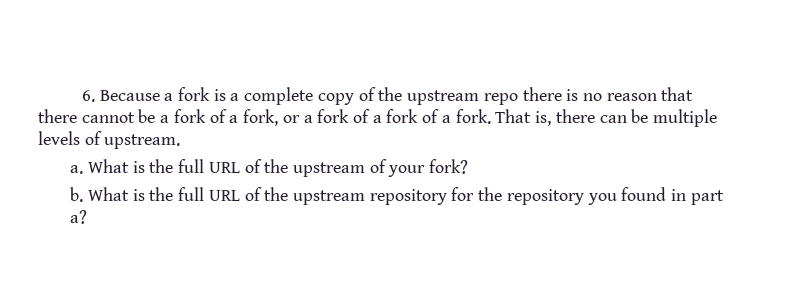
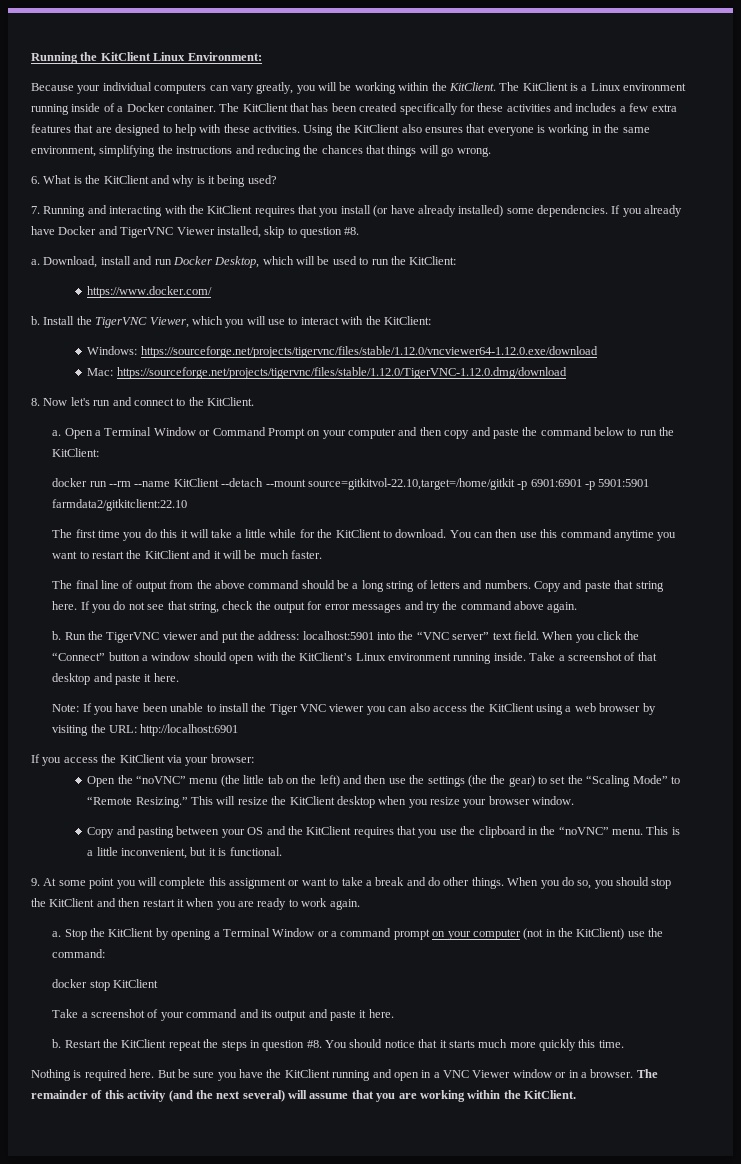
[81,87,694,105] [38,109,717,127] [38,131,181,149] [70,159,469,177] [70,187,724,205] [70,210,88,224] 6. Because a fork is a complete copy of the upstream repo there is no reason that there cannot be a fork of a fork, or a fork of a fork of a fork. That is, there can be multiple levels of upstream. // a. What is the full URL of the upstream of your fork? // b. What is the full URL of the upstream repository for the repository you found in part a? -> [31,52,262,64] [31,82,687,94] [31,103,677,115] [31,124,650,136] [31,145,491,157] [31,175,277,187] [31,205,683,217] [31,226,360,238] [31,256,457,268] [87,286,213,298] [31,316,431,328] [87,346,598,358] [87,367,567,379] [31,397,254,406] [52,427,675,439] [52,448,100,457] [52,478,650,490] [52,499,188,511] [52,529,677,541] [52,550,323,559] [52,580,664,592] [52,601,578,613] [52,631,640,643] [52,652,657,664] [52,673,179,685] [52,703,656,715] [52,724,239,736] [31,754,254,766] [87,775,680,787] [87,796,575,808] [87,826,680,838] [87,847,282,859] [31,877,672,889] [31,898,360,910] [52,928,664,940] [52,949,106,958] [52,979,159,991] [52,1009,394,1021] [52,1039,624,1051] [31,1069,658,1081] [31,1090,576,1102] Running the KitClient Linux Environment: // Because your individual computers can vary greatly, you will be working within the KitClient. The KitClient is a Linux environment running inside of a Docker container. The KitClient that has been created specifically for these activities and includes a few extra features that are designed to help with these activities. Using the KitClient also ensures that everyone is working in the same environment, simplifying the instructions and reducing the chances that things will go wrong. // 6. What is the KitClient and why is it being used? // 7. Running and interacting with the KitClient requires that you install (or have already installed) some dependencies. If you already have Docker and TigerVNC Viewer installed, skip to question #8. // a. Download, install and run Docker Desktop, which will be used to run the KitClient: // https://www.docker.com/ // b. Install the TigerVNC Viewer, which you will use to interact with the KitClient: // Windows: https://sourceforge.net/projects/tigervnc/files/stable/1.12.0/vncviewer64-1.12.0.exe/download // Mac: https://sourceforge.net/projects/tigervnc/files/stable/1.12.0/TigerVNC-1.12.0.dmg/download // 8. Now let's run and connect to the KitClient. // a. Open a Terminal Window or Command Prompt on your computer and then copy and paste the command below to run the KitClient: // docker run --rm --name KitClient --detach --mount source=gitkitvol-22.10,target=/home/gitkit -p 6901:6901 -p 5901:5901 farmdata2/gitkitclient:22.10 // The first time you do this it will take a little while for the KitClient to download. You can then use this command anytime you want to restart the KitClient and it will be much faster. // The final line of output from the above command should be a long string of letters and numbers. Copy and paste that string here. If you do not see that string, check the output for error messages and try the command above again. // b. Run the TigerVNC viewer and put the address: localhost:5901 into the “VNC server” text field. When you click the “Connect” button a window should open with the KitClient’s Linux environment running inside. Take a screenshot of that desktop and paste it here. // Note: If you have been unable to install the Tiger VNC viewer you can also access the KitClient using a web browser by visiting the URL: http://localhost:6901 // If you access the KitClient via your browser: // Open the “noVNC” menu (the little tab on the left) and then use the settings (the the gear) to set the “Scaling Mode” to “Remote Resizing.” This will resize the KitClient desktop when you resize your browser window. // Copy and pasting between your OS and the KitClient requires that you use the clipboard in the “noVNC” menu. This is a little inconvenient, but it is functional. // 9. At some point you will complete this assignment or want to take a break and do other things. When you do so, you should stop the KitClient and then restart it when you are ready to work again. // a. Stop the KitClient by opening a Terminal Window or a command prompt on your computer (not in the KitClient) use the command: // docker stop KitClient // Take a screenshot of your command and its output and paste it here. // b. Restart the KitClient repeat the steps in question #8. You should notice that it starts much more quickly this time. // Nothing is required here. But be sure you have the KitClient running and open in a VNC Viewer window or in a browser. The remainder of this activity (and the next several) will assume that you are working within the KitClient.

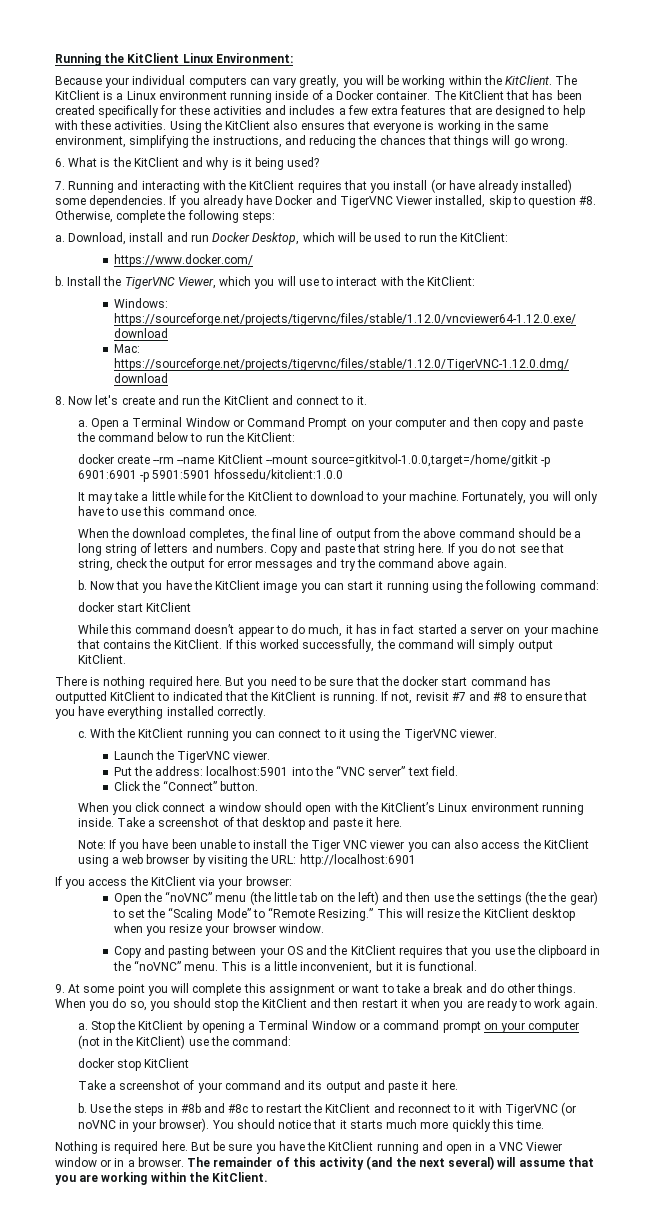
[176,146,233,154] instructions -> [212,136,282,148] instructions,
(360, 231) none -> [55,210,275,223] Otherwise, complete the following steps:
[93,400,111,406] run -> [121,395,269,405] create and run the KitClient
[188,397,254,406] the KitClient. -> [356,396,367,405] it.
[89,481,107,487] run -> [116,455,150,464] create
[221,478,515,490] --detach --mount source=gitkitvol-22.10,target=/home/gitkit -> [265,454,539,467] --mount source=gitkitvol-1.0.0,target=/home/gitkit
[52,499,188,511] [52,529,209,541] farmdata2/gitkitclient:22.10 // The first time you do this it will -> [214,469,344,480] [77,492,113,504] hfossedu/kitclient:1.0.0 // It may
[395,529,677,541] [52,550,323,559] [52,580,73,589] download. You can then use this command anytime you want to restart the KitClient and it will be much faster. // The -> [310,491,598,504] [77,506,257,516] [77,528,269,541] download to your machine. Fortunately, you will only have to use this command once. // When the download completes, the
[64,631,238,643] Run the TigerVNC viewer and put -> [89,580,599,593] [77,602,192,612] [77,624,598,637] [76,639,553,652] [77,654,126,664] [55,676,551,689] [55,691,588,704] [55,706,266,719] [77,728,497,741] [113,750,271,763] [113,767,132,776] Now that you have the KitClient image you can start it running using the following command: // docker start KitClient // While this command doesn’t appear to do much, it has in fact started a server on your machine that contains the KitClient. If this worked successfully, the command will simply output KitClient. // There is nothing required here. But you need to be sure that the docker start command has outputted KitClient to indicated that the KitClient is running. If not, revisit #7 and #8 to ensure that you have everything installed correctly. // c. With the KitClient running you can connect to it using the TigerVNC viewer. // Launch the TigerVNC viewer. // Put
[542,631,640,643] [52,652,140,661] When you click the “Connect” button -> [113,780,259,791] [77,802,206,815] // Click the “Connect” button. // When you click connect
[64,1039,322,1051] Restart the KitClient repeat the steps in question #8. -> [89,1102,577,1116] [77,1118,210,1132] Use the steps in #8b and #8c to restart the KitClient and reconnect to it with TigerVNC (or noVNC in your browser).

